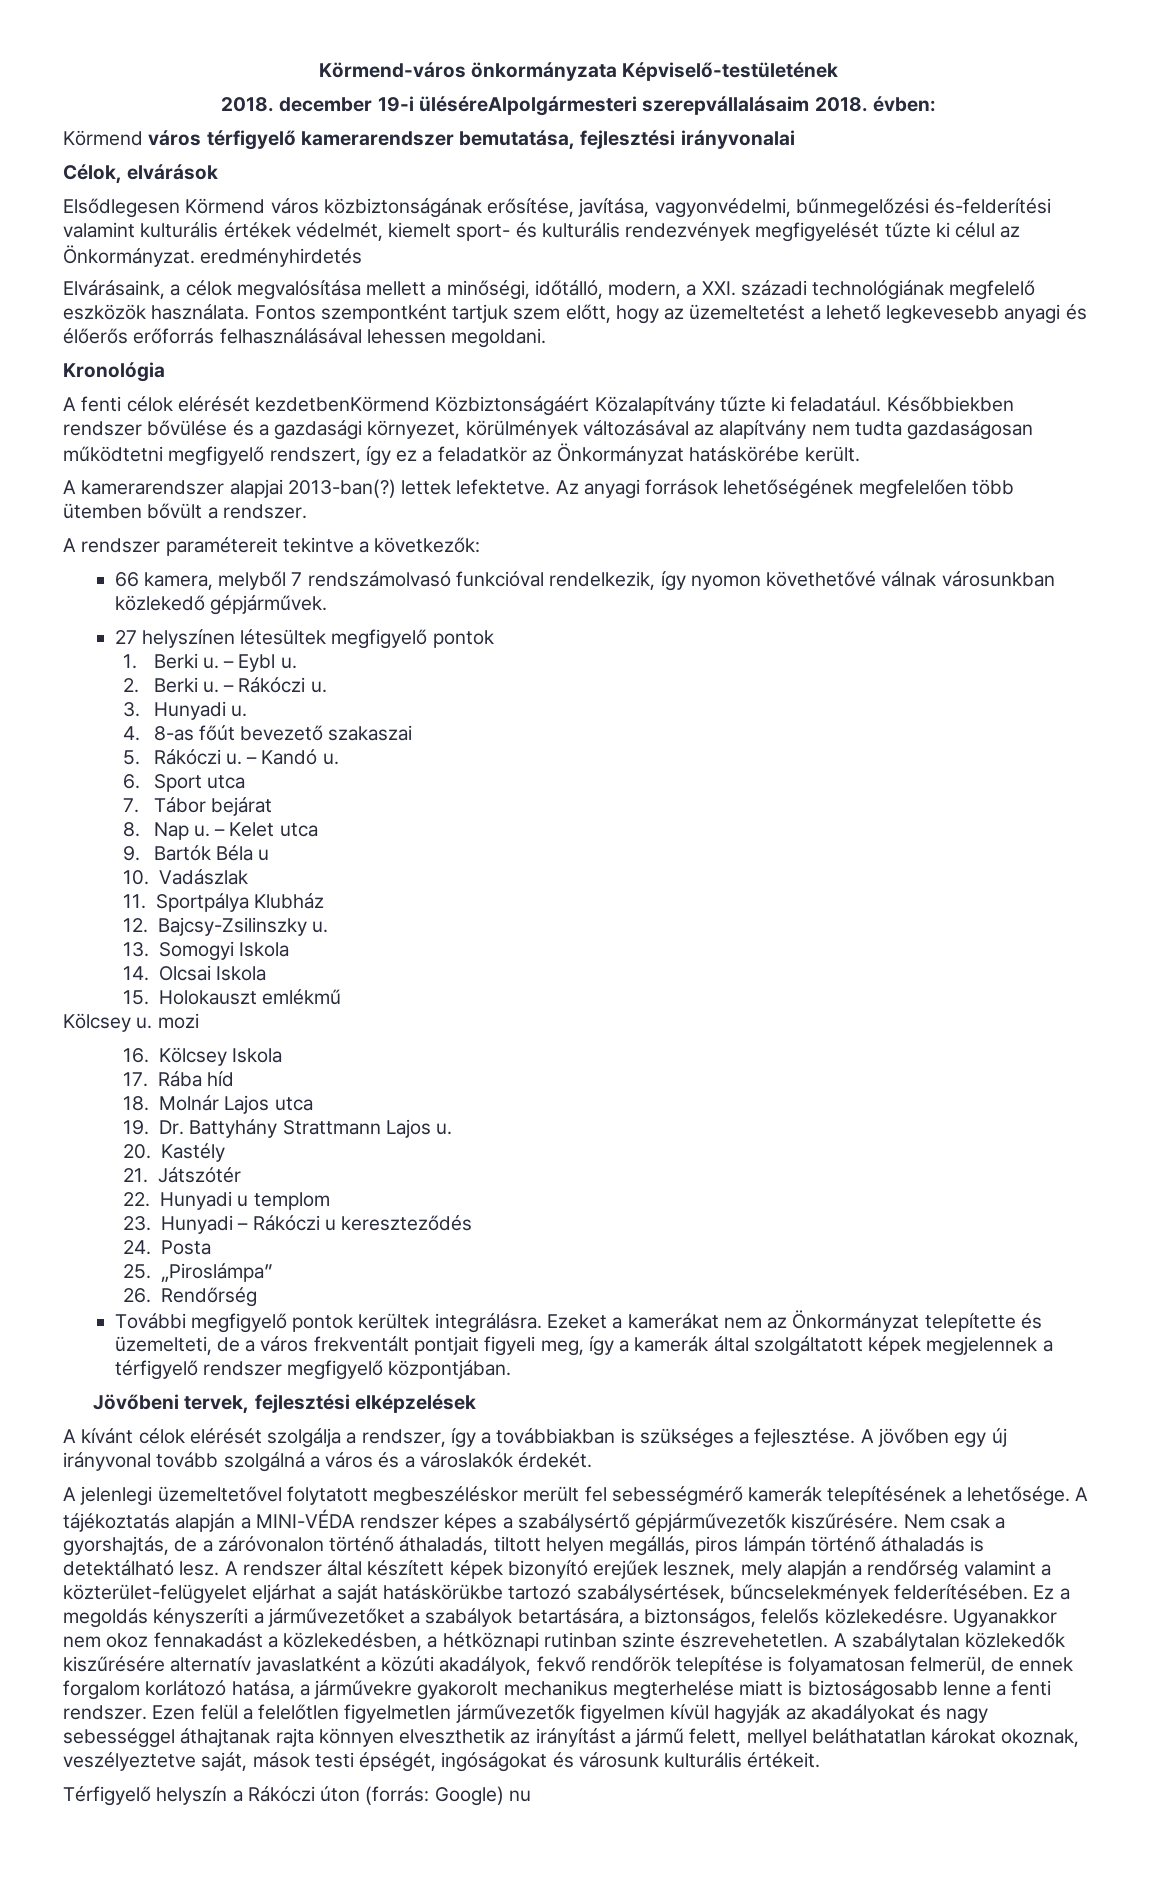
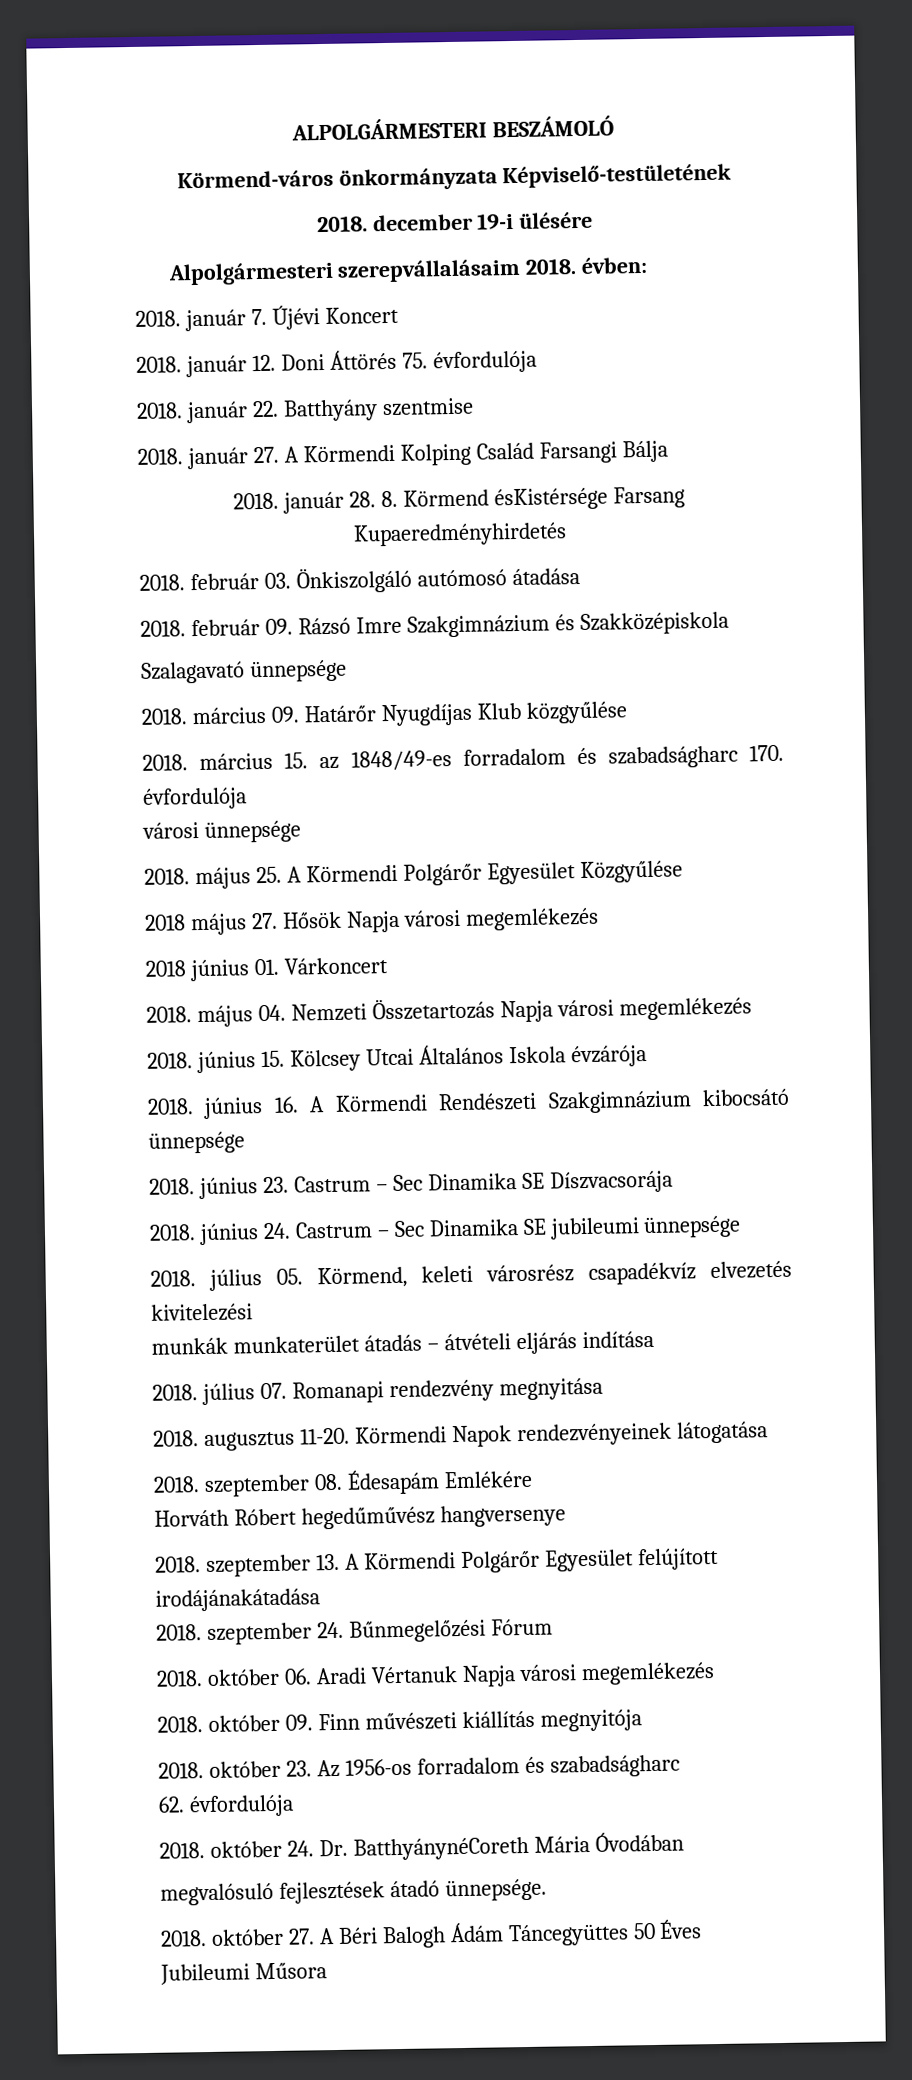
(318, 70) none -> [291,115,614,141] ALPOLGÁRMESTERI BESZÁMOLÓ //
[419,96,637,116] üléséreAlpolgármesteri -> [519,211,594,229] [167,261,334,286] ülésére // Alpolgármesteri
[63,130,795,150] [63,164,219,184] [63,198,1052,218] [63,222,1021,242] [63,245,363,267] [63,280,1036,300] [63,304,1087,324] [63,328,547,348] [63,362,165,382] [63,396,1014,416] [63,420,1034,440] [63,443,860,466] [63,479,1014,499] [63,503,307,519] [63,537,481,556] [114,571,1055,591] [114,595,327,615] [114,629,494,649] [123,653,297,672] [123,677,327,693] [123,701,247,720] [123,725,413,741] [123,749,339,765] [123,774,245,792] [123,797,272,816] [123,822,318,840] [123,845,270,861] [123,869,249,885] [123,893,325,912] [123,917,329,936] [123,941,290,961] [123,965,267,981] [123,989,342,1005] [63,1013,199,1032] [123,1047,283,1066] [123,1071,235,1087] [123,1095,313,1114] [123,1119,453,1138] [123,1143,226,1162] [123,1167,242,1183] [123,1191,330,1210] [123,1215,473,1234] [123,1240,212,1255] [123,1263,274,1282] [123,1287,258,1307] [114,1310,1042,1333] [114,1336,1053,1356] [114,1360,512,1380] [93,1394,476,1414] [63,1428,1007,1448] [63,1452,593,1472] [63,1486,1089,1506] [63,1509,1006,1533] [63,1536,985,1556] [63,1560,1051,1580] [63,1584,1070,1604] [63,1608,1057,1628] [63,1632,1066,1651] [63,1656,1074,1675] [63,1680,1052,1700] [63,1704,989,1724] [63,1728,1080,1748] [63,1752,821,1772] [63,1786,531,1806] Körmend város térfigyelő kamerarendszer bemutatása, fejlesztési irányvonalai // Célok, elvárások // Elsődlegesen Körmend város közbiztonságának erősítése, javítása, vagyonvédelmi, bűnmegelőzési és-felderítési valamint kulturális értékek védelmét, kiemelt sport- és kulturális rendezvények megfigyelését tűzte ki célul az Önkormányzat. eredményhirdetés // Elvárásaink, a célok megvalósítása mellett a minőségi, időtálló, modern, a XXI. századi technológiának megfelelő eszközök használata. Fontos szempontként tartjuk szem előtt, hogy az üzemeltetést a lehető legkevesebb anyagi és élőerős erőforrás felhasználásával lehessen megoldani. // Kronológia // A fenti célok elérését kezdetbenKörmend Közbiztonságáért Közalapítvány tűzte ki feladatául. Későbbiekben rendszer bővülése és a gazdasági környezet, körülmények változásával az alapítvány nem tudta gazdaságosan működtetni megfigyelő rendszert, így ez a feladatkör az Önkormányzat hatáskörébe került. // A kamerarendszer alapjai 2013-ban(?) lettek lefektetve. Az anyagi források lehetőségének megfelelően több ütemben bővült a rendszer. // A rendszer paramétereit tekintve a következők: // 66 kamera, melyből 7 rendszámolvasó funkcióval rendelkezik, így nyomon követhetővé válnak városunkban közlekedő gépjárművek. // 27 helyszínen létesültek megfigyelő pontok // 1. Berki u. – Eybl u. // 2. Berki u. – Rákóczi u. // 3. Hunyadi u. // 4. 8-as főút bevezető szakaszai // 5. Rákóczi u. – Kandó u. // 6. Sport utca // 7. Tábor bejárat // 8. Nap u. – Kelet utca // 9. Bartók Béla u // 10. Vadászlak // 11. Sportpálya Klubház // 12. Bajcsy-Zsilinszky u. // 13. Somogyi Iskola // 14. Olcsai Iskola // 15. Holokauszt emlékmű // Kölcsey u. mozi // 16. Kölcsey Iskola // 17. Rába híd // 18. Molnár Lajos utca // 19. Dr. Battyhány Strattmann Lajos u. // 20. Kastély // 21. Játszótér // 22. Hunyadi u templom // 23. Hunyadi – Rákóczi u kereszteződés // 24. Posta // 25. „Piroslámpa” // 26. Rendőrség // További megfigyelő pontok kerültek integrálásra. Ezeket a kamerákat nem az Önkormányzat telepítette és üzemelteti, de a város frekventált pontjait figyeli meg, így a kamerák által szolgáltatott képek megjelennek a térfigyelő rendszer megfigyelő központjában. // Jövőbeni tervek, fejlesztési elképzelések // A kívánt célok elérését szolgálja a rendszer, így a továbbiakban is szükséges a fejlesztése. A jövőben egy új irányvonal tovább szolgálná a város és a városlakók érdekét. // A jelenlegi üzemeltetővel folytatott megbeszéléskor merült fel sebességmérő kamerák telepítésének a lehetősége. A tájékoztatás alapján a MINI-VÉDA rendszer képes a szabálysértő gépjárművezetők kiszűrésére. Nem csak a gyorshajtás, de a záróvonalon történő áthaladás, tiltott helyen megállás, piros lámpán történő áthaladás is detektálható lesz. A rendszer által készített képek bizonyító erejűek lesznek, mely alapján a rendőrség valamint a közterület-felügyelet eljárhat a saját hatáskörükbe tartozó szabálysértések, bűncselekmények felderítésében. Ez a megoldás kényszeríti a járművezetőket a szabályok betartására, a biztonságos, felelős közlekedésre. Ugyanakkor nem okoz fennakadást a közlekedésben, a hétköznapi rutinban szinte észrevehetetlen. A szabálytalan közlekedők kiszűrésére alternatív javaslatként a közúti akadályok, fekvő rendőrök telepítése is folyamatosan felmerül, de ennek forgalom korlátozó hatása, a járművekre gyakorolt mechanikus megterhelése miatt is biztoságosabb lenne a fenti rendszer. Ezen felül a felelőtlen figyelmetlen járművezetők figyelmen kívül hagyják az akadályokat és nagy sebességgel áthajtanak rajta könnyen elveszthetik az irányítást a jármű felett, mellyel beláthatatlan károkat okoznak, veszélyeztetve saját, mások testi épségét, ingóságokat és városunk kulturális értékeit. // Térfigyelő helyszín a Rákóczi úton (forrás: Google) nu -> [135,305,399,332] [136,349,537,378] [136,397,474,424] [137,440,668,470] [233,486,685,514] [352,522,567,547] [139,566,580,594] [140,611,729,638] [141,659,347,684] [141,701,628,727] [142,744,784,771] [143,787,247,810] [142,820,301,843] [144,860,683,890] [144,907,599,936] [145,957,388,982] [146,997,752,1028] [147,1044,647,1074] [147,1088,790,1119] [148,1131,245,1154] [149,1170,673,1200] [149,1215,742,1246] [150,1260,792,1291] [151,1303,253,1322] [151,1330,654,1355] [152,1377,603,1406] [153,1421,768,1452] [153,1469,533,1498] [154,1504,566,1530] [155,1547,719,1578] [155,1588,320,1612] [156,1618,553,1645] [156,1662,715,1687] [157,1709,642,1733] [158,1754,680,1779] [158,1794,294,1818] [159,1831,684,1861] [160,1878,547,1906] [160,1919,703,1949] [160,1962,327,1985] 2018. január 7. Újévi Koncert // 2018. január 12. Doni Áttörés 75. évfordulója // 2018. január 22. Batthyány szentmise // 2018. január 27. A Körmendi Kolping Család Farsangi Bálja // 2018. január 28. 8. Körmend ésKistérsége Farsang Kupaeredményhirdetés // 2018. február 03. Önkiszolgáló autómosó átadása // 2018. február 09. Rázsó Imre Szakgimnázium és Szakközépiskola // Szalagavató ünnepsége // 2018. március 09. Határőr Nyugdíjas Klub közgyűlése // 2018. március 15. az 1848/49-es forradalom és szabadságharc 170. évfordulója // városi ünnepsége // 2018. május 25. A Körmendi Polgárőr Egyesület Közgyűlése // 2018 május 27. Hősök Napja városi megemlékezés // 2018 június 01. Várkoncert // 2018. május 04. Nemzeti Összetartozás Napja városi megemlékezés // 2018. június 15. Kölcsey Utcai Általános Iskola évzárója // 2018. június 16. A Körmendi Rendészeti Szakgimnázium kibocsátó ünnepsége // 2018. június 23. Castrum – Sec Dinamika SE Díszvacsorája // 2018. június 24. Castrum – Sec Dinamika SE jubileumi ünnepsége // 2018. július 05. Körmend, keleti városrész csapadékvíz elvezetés kivitelezési // munkák munkaterület átadás – átvételi eljárás indítása // 2018. július 07. Romanapi rendezvény megnyitása // 2018. augusztus 11-20. Körmendi Napok rendezvényeinek látogatása // 2018. szeptember 08. Édesapám Emlékére // Horváth Róbert hegedűművész hangversenye // 2018. szeptember 13. A Körmendi Polgárőr Egyesület felújított irodájánakátadása // 2018. szeptember 24. Bűnmegelőzési Fórum // 2018. október 06. Aradi Vértanuk Napja városi megemlékezés // 2018. október 09. Finn művészeti kiállítás megnyitója // 2018. október 23. Az 1956-os forradalom és szabadságharc // 62. évfordulója // 2018. október 24. Dr. BatthyánynéCoreth Mária Óvodában // megvalósuló fejlesztések átadó ünnepsége. // 2018. október 27. A Béri Balogh Ádám Táncegyüttes 50 Éves // Jubileumi Műsora

